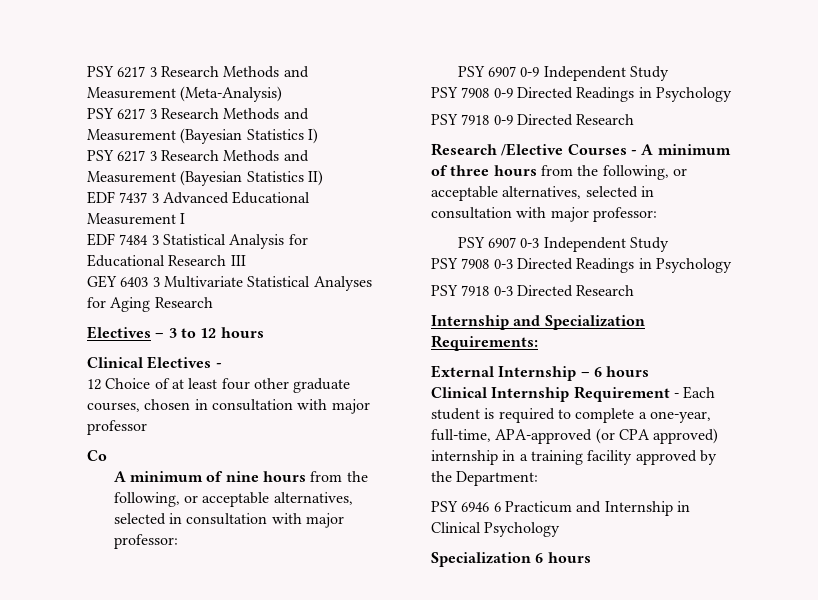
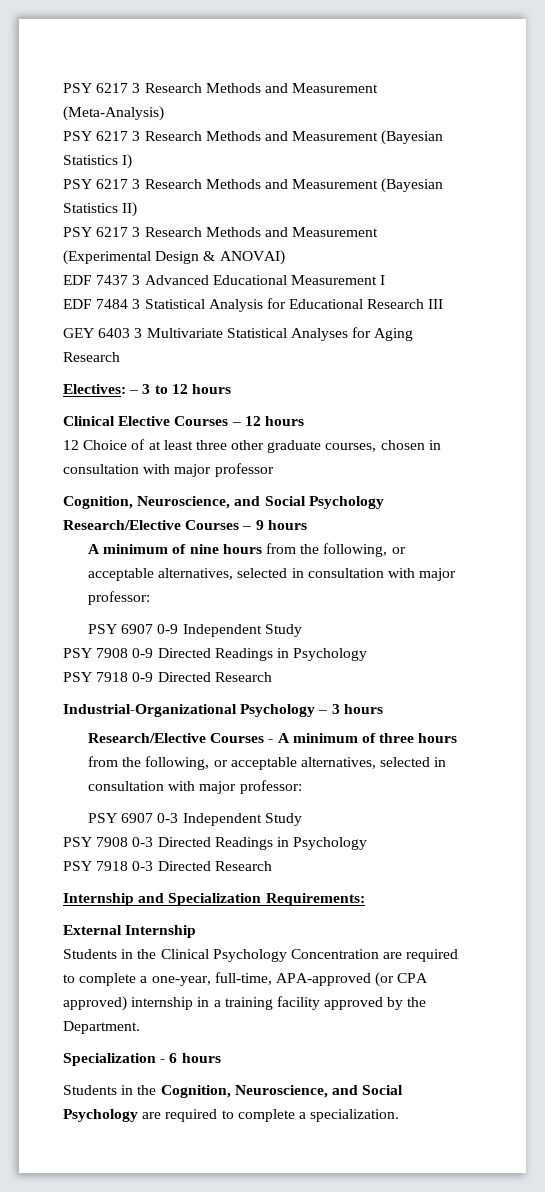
(323, 178) none -> [63,227,379,237] [63,250,285,265] // PSY 6217 3 Research Methods and Measurement (Experimental Design & ANOVAI)
[87,326,151,339] Electives -> [63,384,126,394] Electives:
[147,356,222,369] Electives - -> [118,416,304,426] Elective Courses – 12 hours
[221,378,250,390] four -> [195,440,227,450] three
[87,450,107,461] Co -> [63,496,384,509] [63,520,307,530] Cognition, Neuroscience, and Social Psychology Research/Elective Courses – 9 hours
[431,143,564,156] Research /Elective -> [63,704,383,717] [88,733,207,743] Industrial-Organizational Psychology – 3 hours // Research/Elective
[580,366,650,377] [431,386,716,402] [431,408,495,420] – 6 hours // Clinical Internship Requirement - Each student is -> [63,949,403,962] // Students in the Clinical Psychology Concentration are
[456,471,539,486] [431,501,690,516] [431,522,561,537] [431,552,591,567] Department: // PSY 6946 6 Practicum and Internship in Clinical Psychology // Specialization 6 hours -> [63,1021,140,1034] [63,1053,221,1066] [63,1085,404,1098] [63,1109,400,1122] Department. // Specialization - 6 hours // Students in the Cognition, Neuroscience, and Social Psychology are required to complete a specialization.

